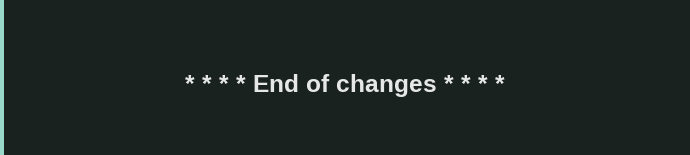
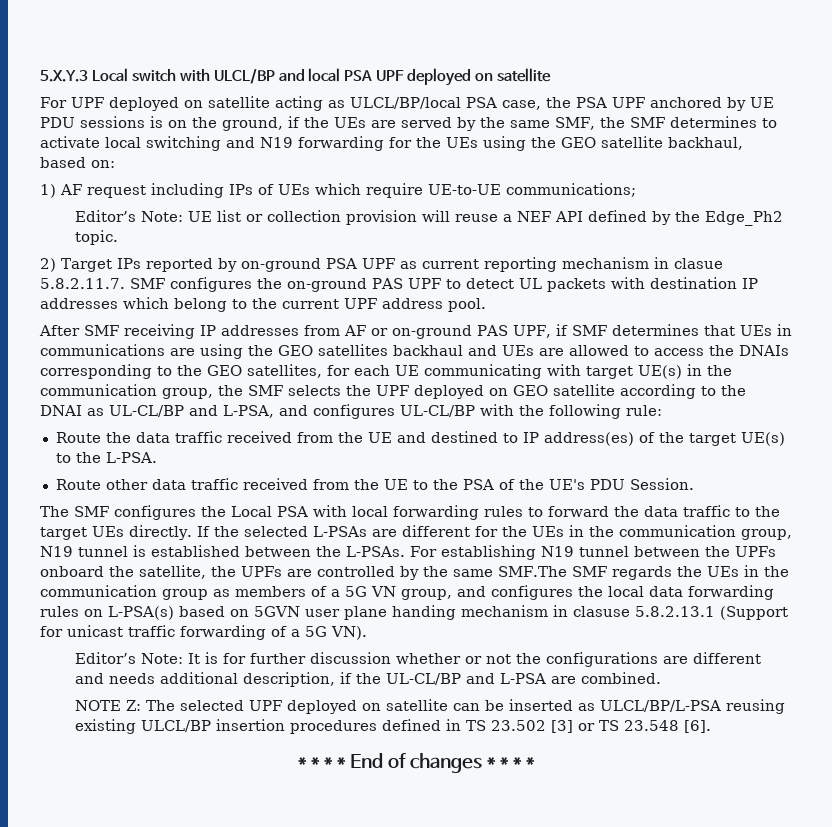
(185, 83) none -> [40,68,552,86] [40,96,774,111] [40,116,777,131] [40,136,743,151] [40,157,115,168] [40,183,636,198] [75,210,784,226] [75,230,119,245] [40,257,723,272] [40,277,758,292] [40,297,486,312] [39,324,792,339] [40,344,789,359] [40,364,732,379] [40,384,746,399] [40,404,662,419] [55,431,785,446] [55,452,157,463] [55,478,694,490] [40,505,780,520] [40,525,792,540] [40,545,776,560] [40,565,789,580] [40,585,774,600] [40,605,788,620] [40,625,367,640] [75,652,762,667] [75,672,662,687] [75,699,786,714] [75,719,712,734] 5.X.Y.3 Local switch with ULCL/BP and local PSA UPF deployed on satellite // For UPF deployed on satellite acting as ULCL/BP/local PSA case, the PSA UPF anchored by UE PDU sessions is on the ground, if the UEs are served by the same SMF, the SMF determines to activate local switching and N19 forwarding for the UEs using the GEO satellite backhaul, based on: // 1) AF request including IPs of UEs which require UE-to-UE communications; // Editor’s Note: UE list or collection provision will reuse a NEF API defined by the Edge_Ph2 topic. // 2) Target IPs reported by on-ground PSA UPF as current reporting mechanism in clasue 5.8.2.11.7. SMF configures the on-ground PAS UPF to detect UL packets with destination IP addresses which belong to the current UPF address pool. // After SMF receiving IP addresses from AF or on-ground PAS UPF, if SMF determines that UEs in communications are using the GEO satellites backhaul and UEs are allowed to access the DNAIs corresponding to the GEO satellites, for each UE communicating with target UE(s) in the communication group, the SMF selects the UPF deployed on GEO satellite according to the DNAI as UL-CL/BP and L-PSA, and configures UL-CL/BP with the following rule: // Route the data traffic received from the UE and destined to IP address(es) of the target UE(s) to the L-PSA. // Route other data traffic received from the UE to the PSA of the UE's PDU Session. // The SMF configures the Local PSA with local forwarding rules to forward the data traffic to the target UEs directly. If the selected L-PSAs are different for the UEs in the communication group, N19 tunnel is established between the L-PSAs. For establishing N19 tunnel between the UPFs onboard the satellite, the UPFs are controlled by the same SMF.The SMF regards the UEs in the communication group as members of a 5G VN group, and configures the local data forwarding rules on L-PSA(s) based on 5GVN user plane handing mechanism in clasuse 5.8.2.13.1 (Support for unicast traffic forwarding of a 5G VN). // Editor’s Note: It is for further discussion whether or not the configurations are different and needs additional description, if the UL-CL/BP and L-PSA are combined. // NOTE Z: The selected UPF deployed on satellite can be inserted as ULCL/BP/L-PSA reusing existing ULCL/BP insertion procedures defined in TS 23.502 [3] or TS 23.548 [6]. //

